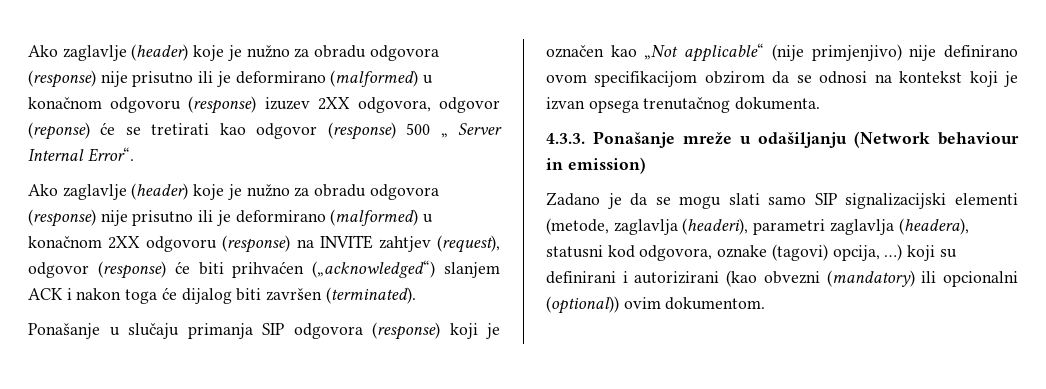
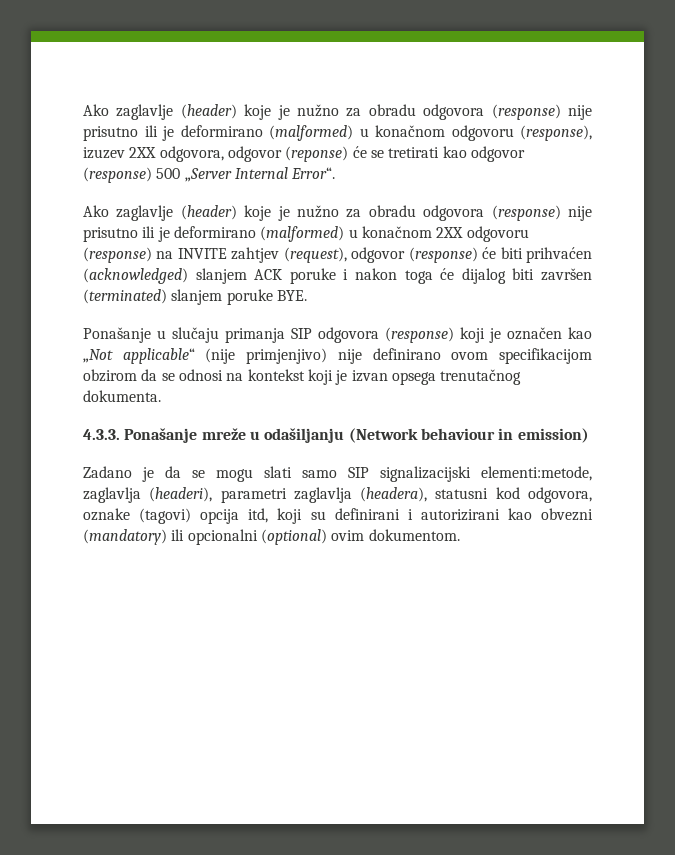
[188,96,257,114] (response) -> [520,125,592,141] (response),
[440,123,503,138] „ Server -> [184,168,232,182] „Server
[312,260,436,278] („acknowledged“) -> [83,268,188,284] (acknowledged)
(63, 294) none -> [289,268,336,284] poruke
[325,287,416,304] (terminated). -> [83,289,307,305] (terminated) slanjem poruke BYE.
[955,193,1018,205] [546,218,609,235] elementi (metode, -> [481,466,592,481] elementi:metode,
[832,244,903,261] opcija, …) -> [200,508,269,524] opcija itd,
[726,270,758,287] (kao -> [507,508,532,520] kao
[546,296,619,314] (optional)) -> [260,529,327,545] (optional)

